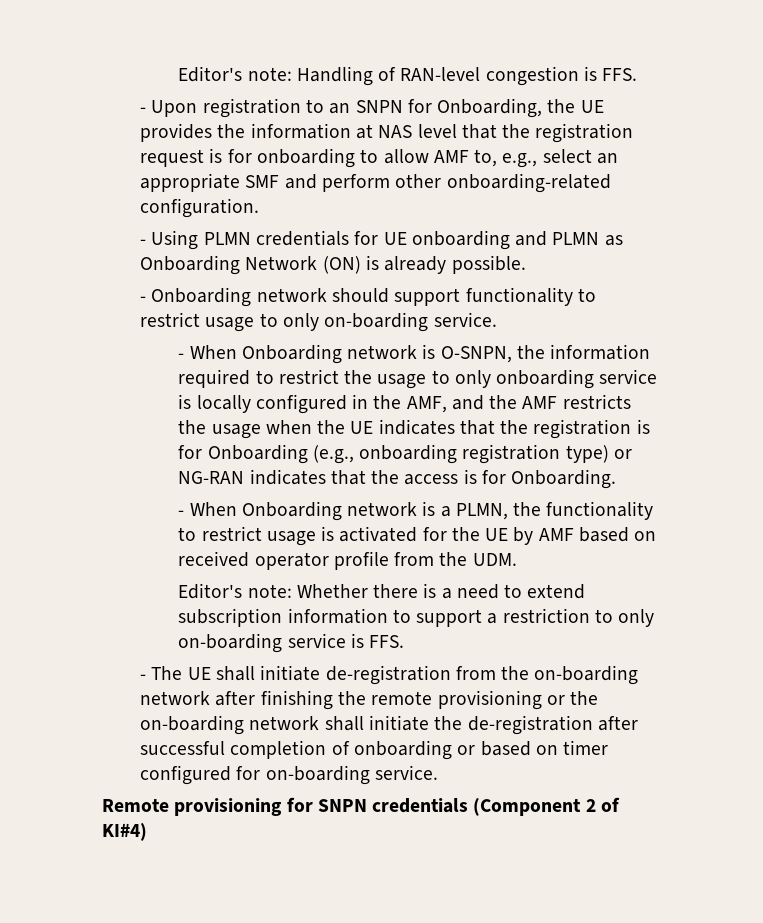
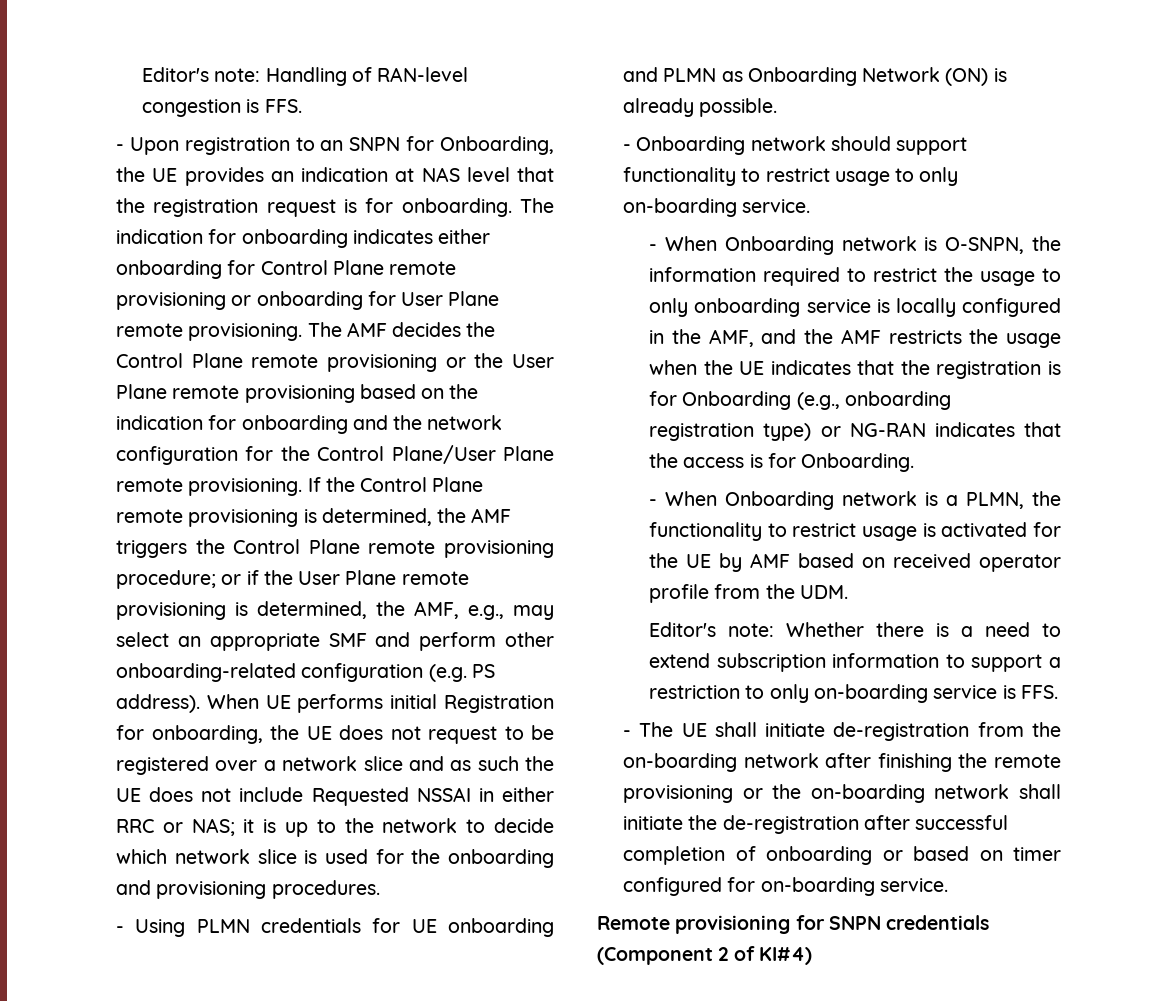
[217,123,351,139] the information -> [270,167,389,182] an indication
[256,148,538,168] onboarding to allow AMF to, e.g., -> [401,198,554,217] [116,229,491,248] [116,260,457,279] [116,291,500,310] [116,322,496,341] [116,353,554,372] [116,384,479,403] [116,415,503,434] [116,445,554,465] [116,477,484,496] [116,508,512,527] [116,539,554,558] [116,570,469,589] [116,601,554,620] onboarding. The indication for onboarding indicates either onboarding for Control Plane remote provisioning or onboarding for User Plane remote provisioning. The AMF decides the Control Plane remote provisioning or the User Plane remote provisioning based on the indication for onboarding and the network configuration for the Control Plane/User Plane remote provisioning. If the Control Plane remote provisioning is determined, the AMF triggers the Control Plane remote provisioning procedure; or if the User Plane remote provisioning is determined, the AMF, e.g., may
[140,198,260,218] configuration. -> [301,663,495,682] [116,694,554,713] [116,725,555,744] [116,756,555,775] [116,787,554,806] [116,818,554,837] [116,849,554,868] [116,880,380,899] configuration (e.g. PS address). When UE performs initial Registration for onboarding, the UE does not request to be registered over a network slice and as such the UE does not include Requested NSSAI in either RRC or NAS; it is up to the network to decide which network slice is used for the onboarding and provisioning procedures.

